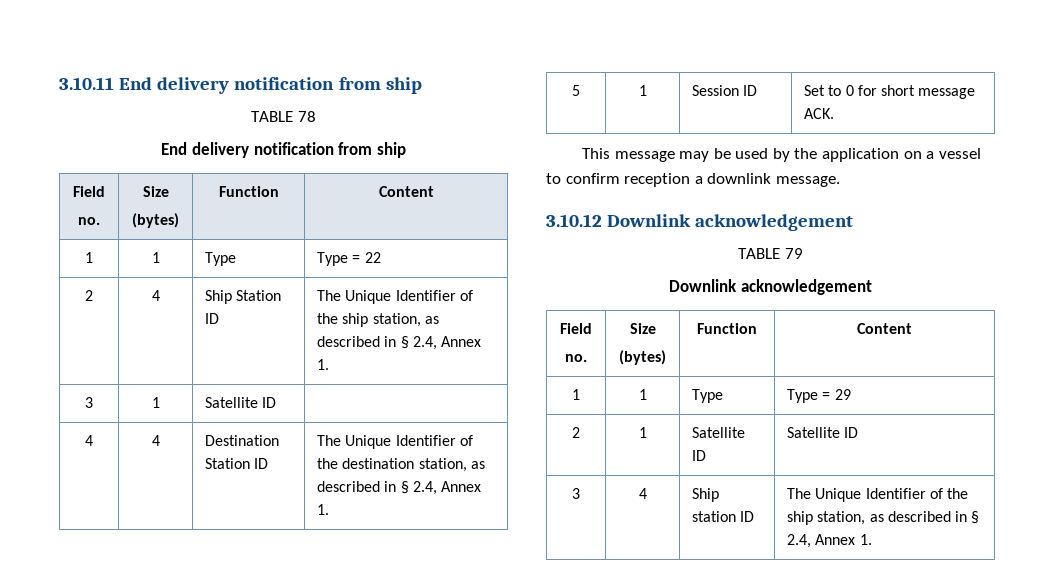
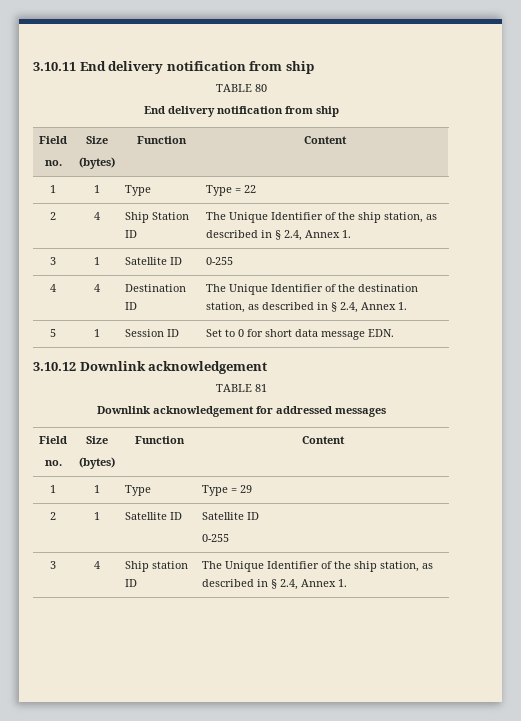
[297,111,316,122] 78 -> [254,84,267,92] 80
(277, 402) none -> [206,257,234,265] 0-255
[205,458,251,469] Station -> (187, 288) none
[918,88,976,99] [804,108,835,119] [581,148,981,162] [546,173,840,187] message ACK. // This message may be used by the application on a vessel to confirm reception a downlink message. -> [295,329,395,340] data message EDN.
[784,248,803,259] [669,279,872,295] 79 // Downlink acknowledgement -> [254,384,267,392] [96,406,386,417] 81 // Downlink acknowledgement for addressed messages
(859, 432) none -> [202,534,230,542] // 0-255

